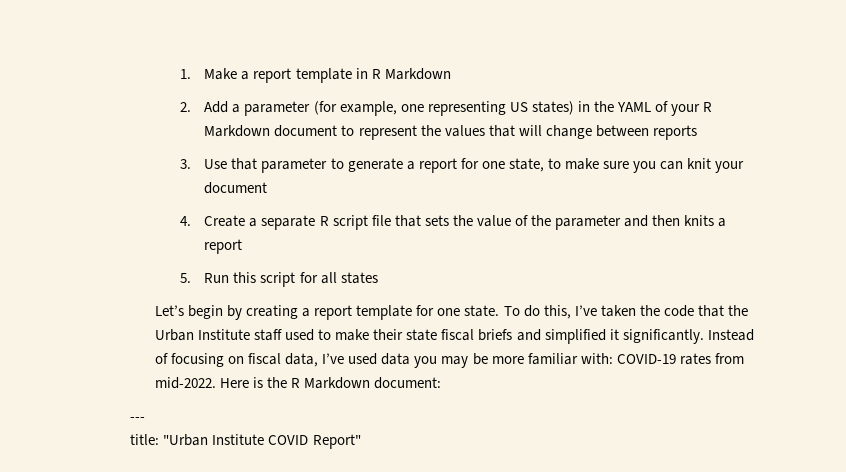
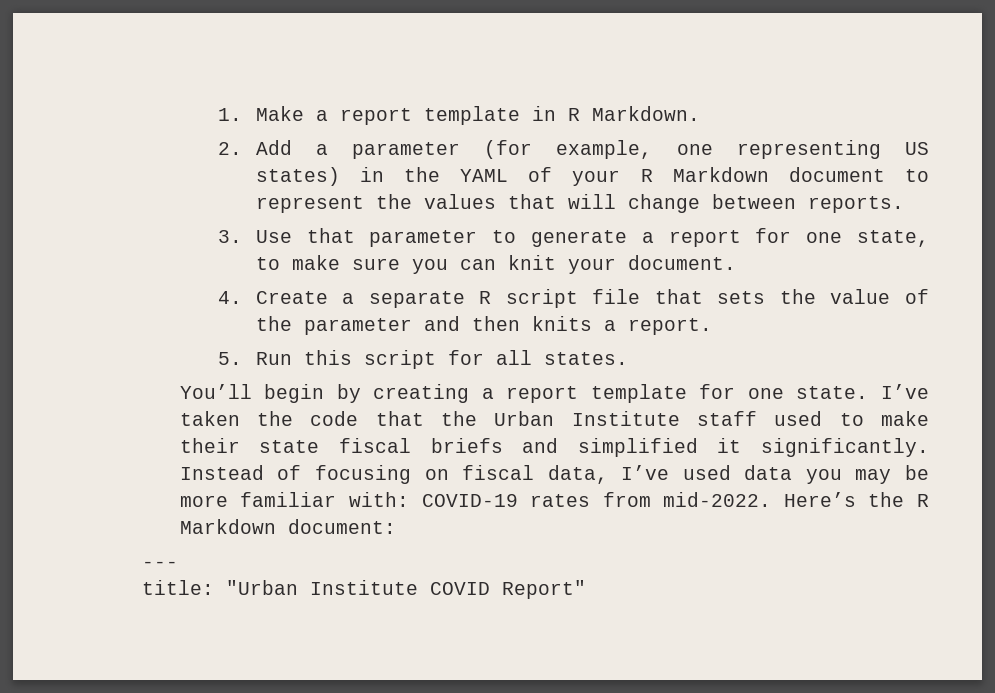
[384,68,451,80] Markdown -> [591,106,700,121] Markdown.
[652,125,697,140] reports -> [807,196,904,213] reports.
[204,182,268,194] document -> [627,255,736,270] document.
[204,239,243,254] report -> [627,318,712,335] report.
[340,272,378,284] [155,305,185,316] states // Let’s -> [543,352,628,365] [179,384,252,399] states. // You’ll
[503,305,571,319] To do this, -> (869, 392) none
[220,377,264,388] Here is -> [783,492,856,507] Here’s

